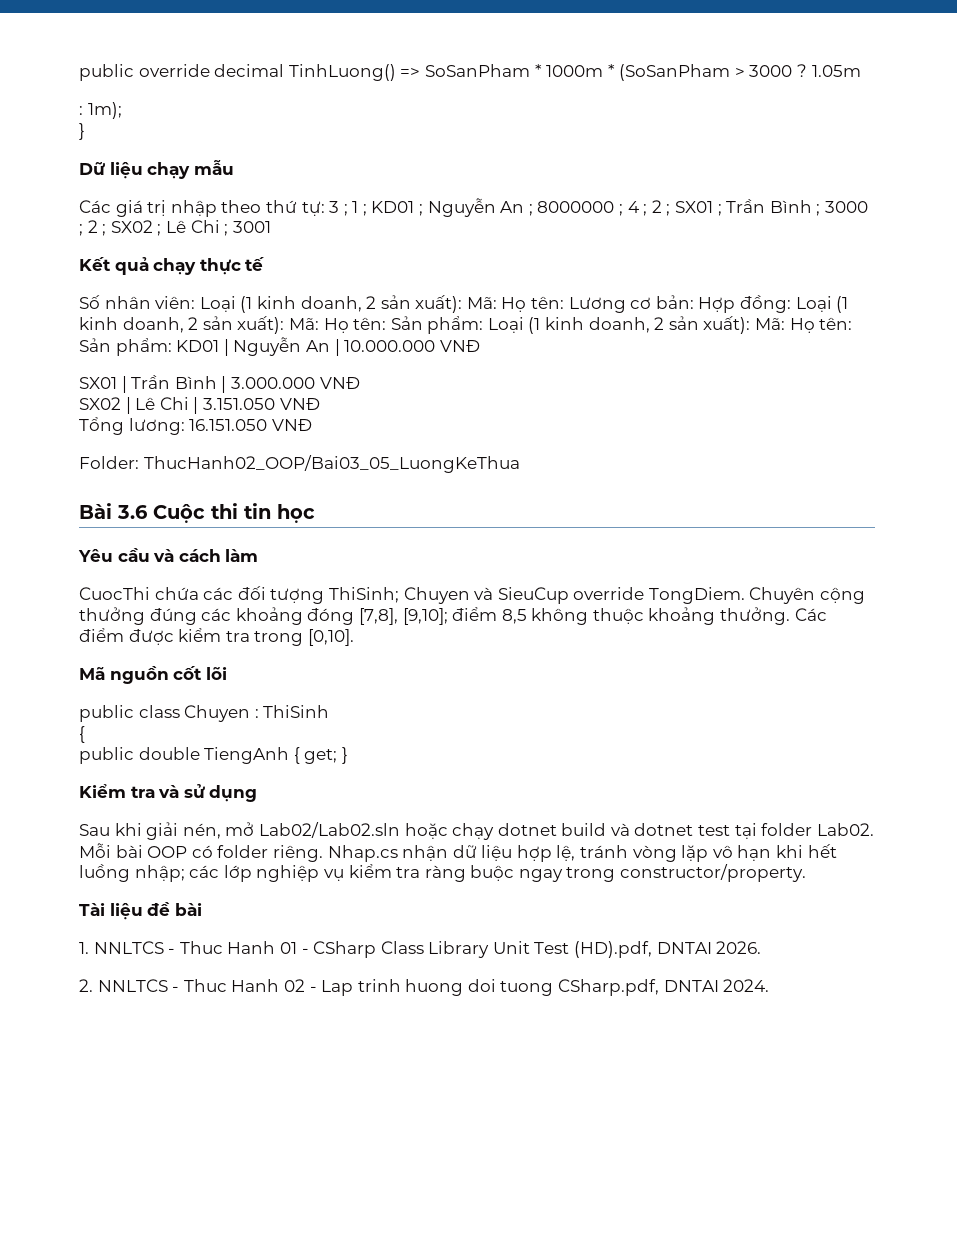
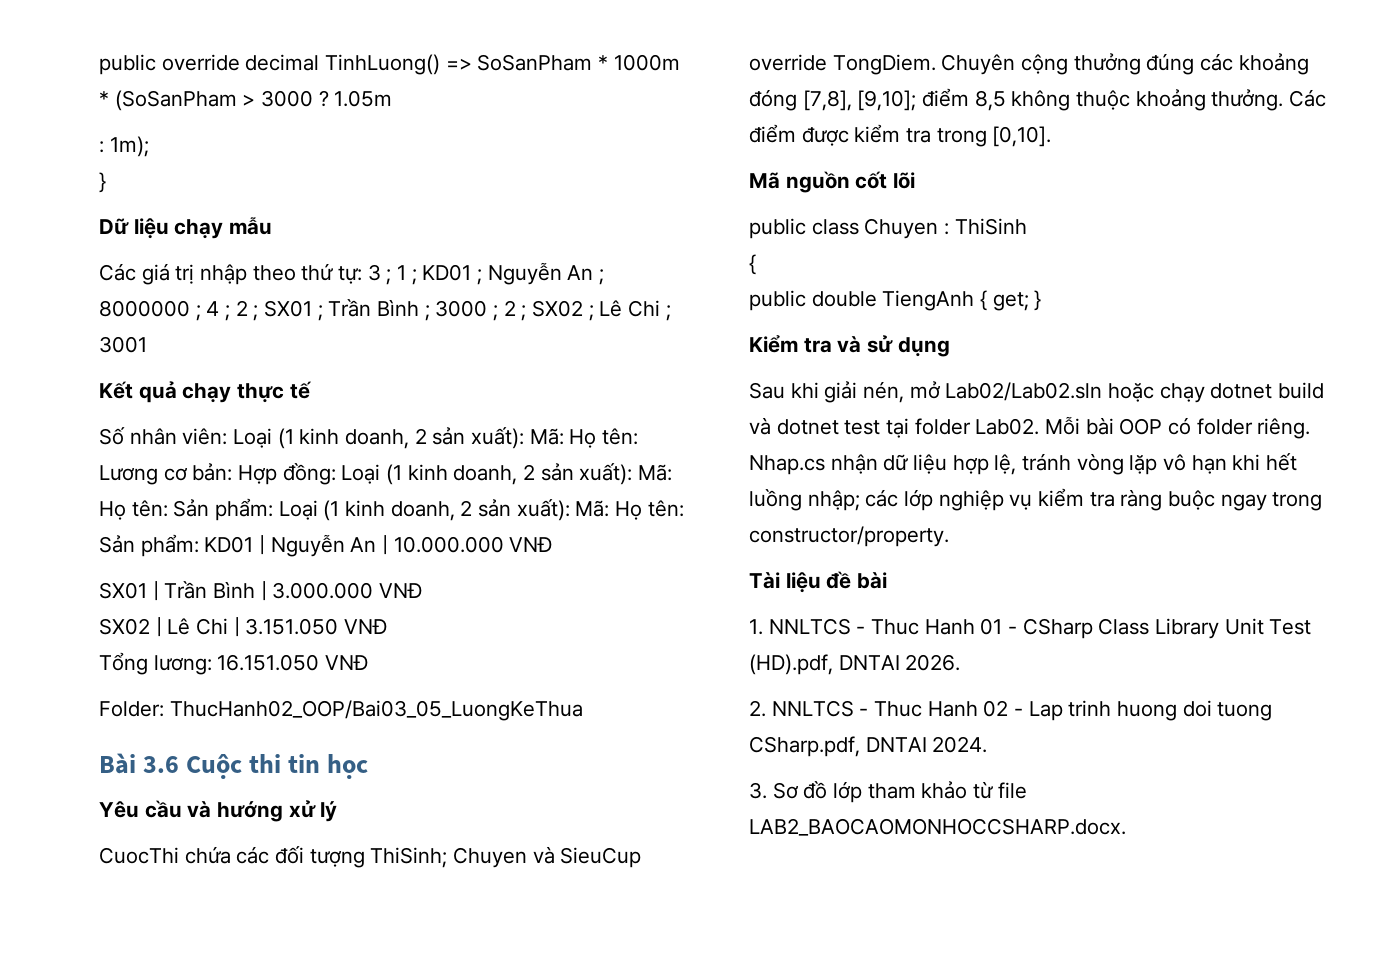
[178,549,259,562] cách làm -> [217,800,338,822] hướng xử lý
(770, 985) none -> [749,781,1027,803] [749,818,1126,836] // 3. Sơ đồ lớp tham khảo từ file LAB2_BAOCAOMONHOCCSHARP.docx.

